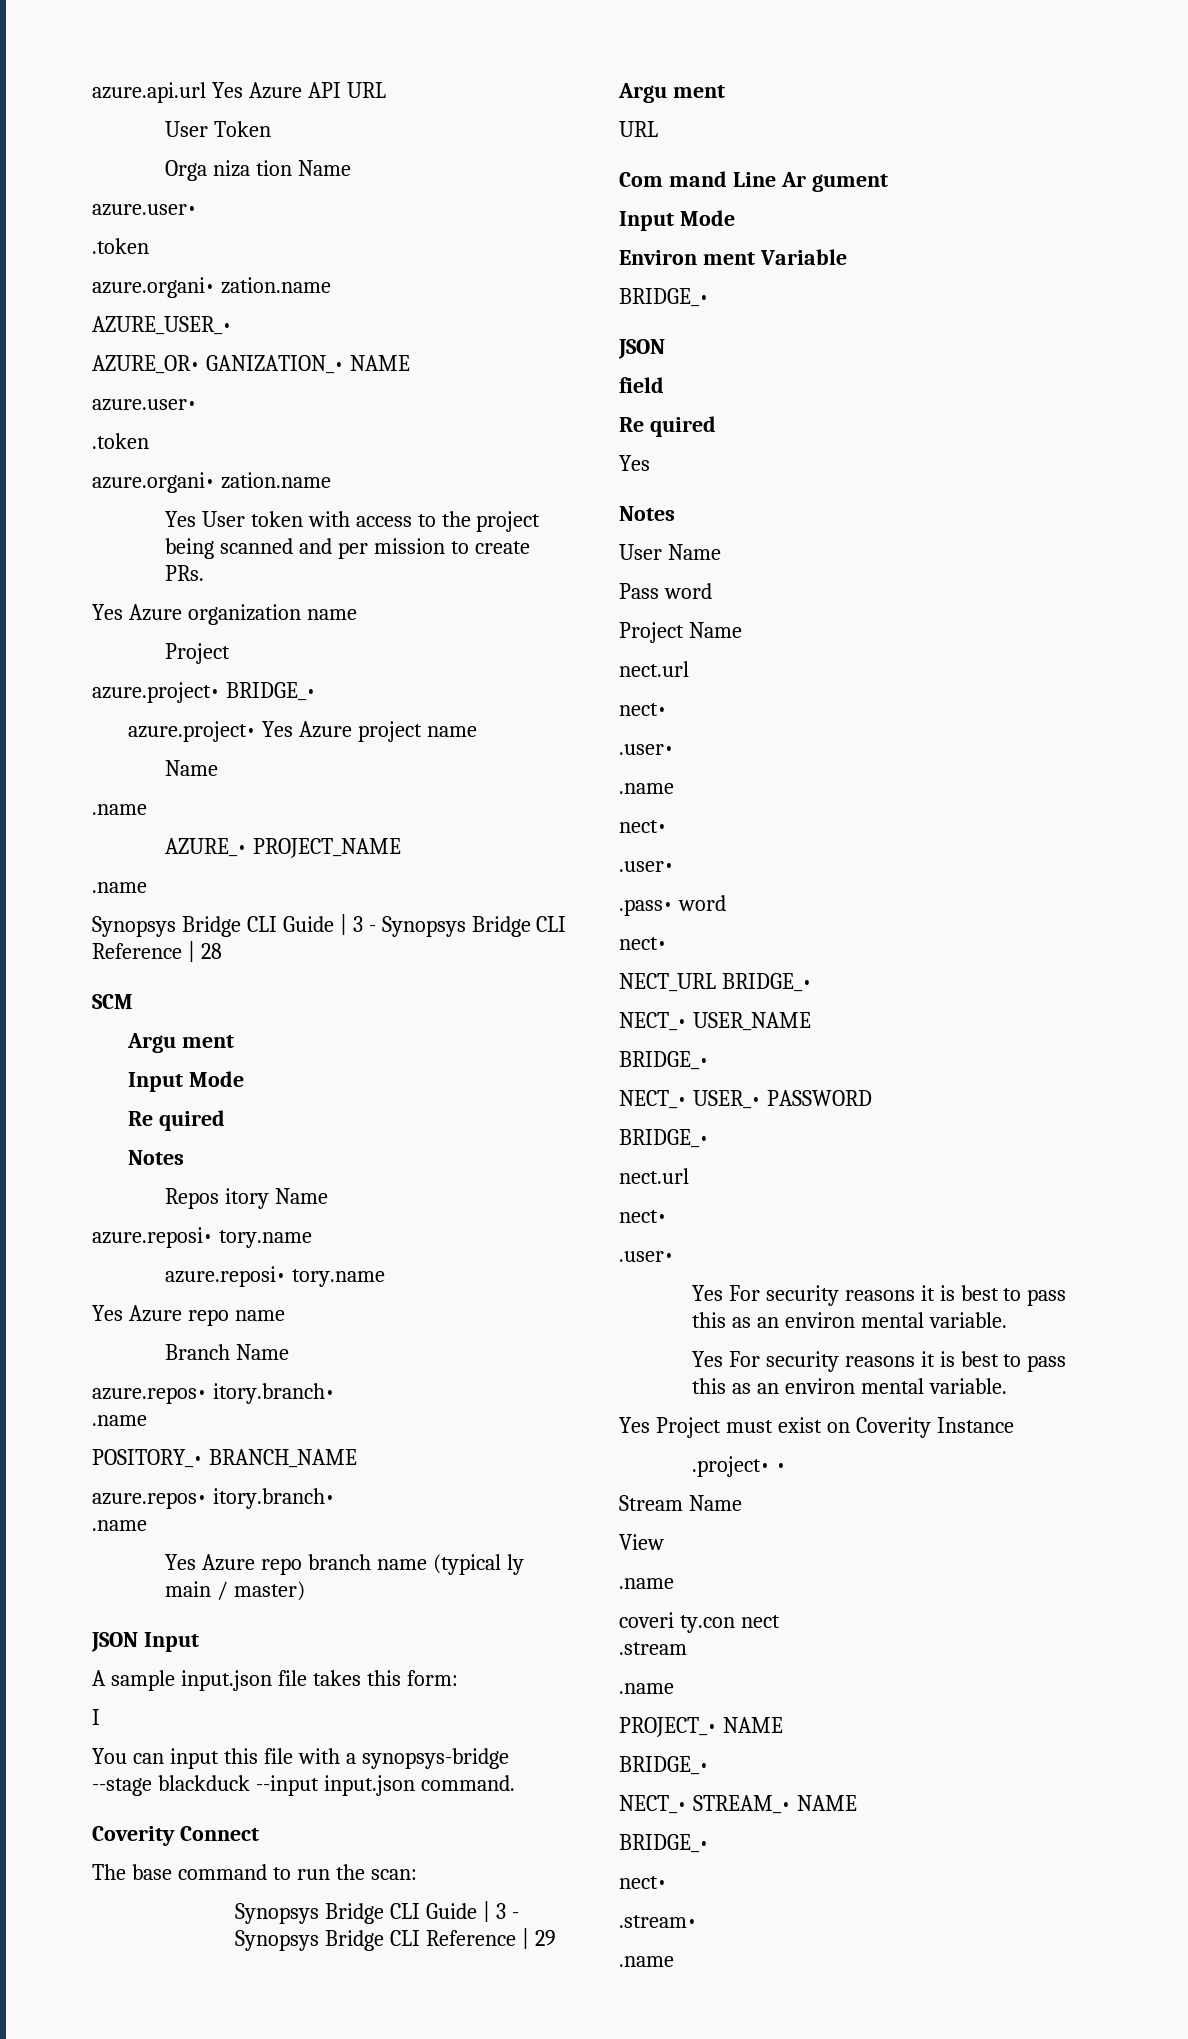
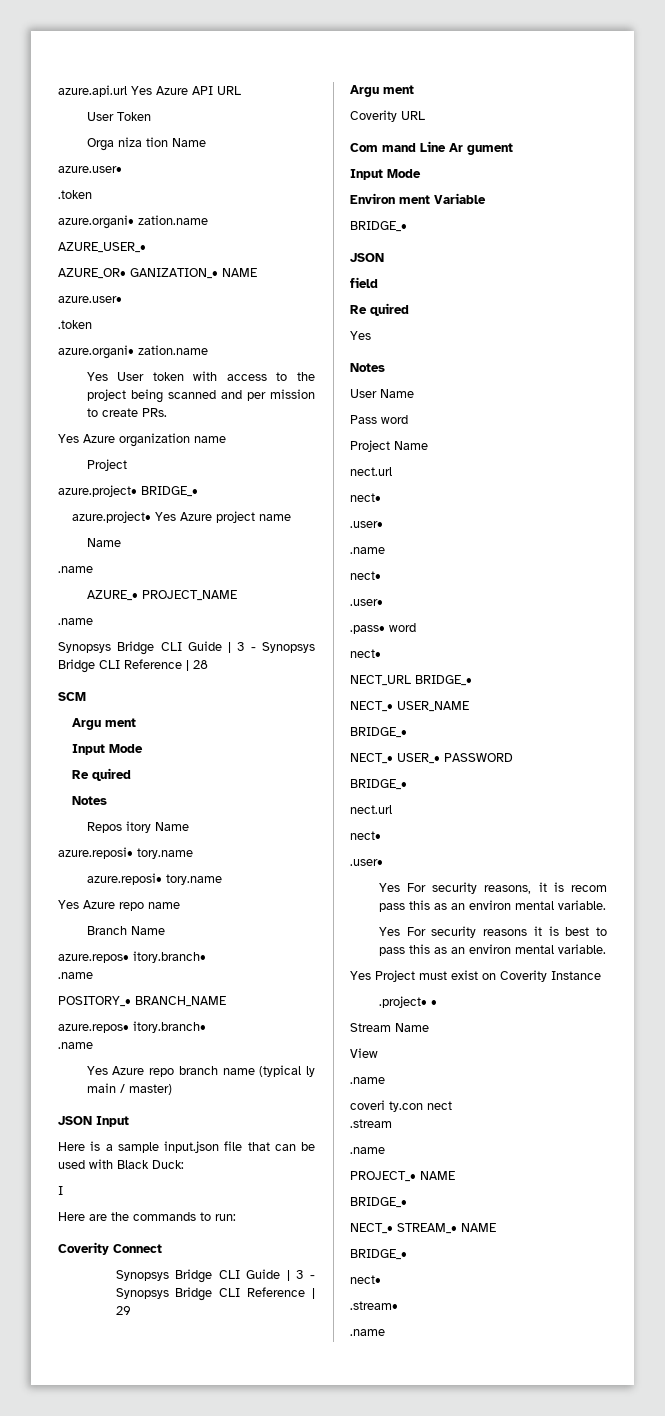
[92,1670,458,1691] [92,1709,100,1725] [92,1748,509,1769] [92,1775,515,1796] [92,1826,259,1846] [92,1864,417,1880] A sample input.json file takes this form: // I // You can input this file with a synopsys-bridge --stage blackduck --input input.json command. // Coverity Connect // The base command to run the scan: -> [58,1141,315,1153] [58,1159,184,1169] [58,1186,63,1195] [58,1212,236,1221] [58,1242,162,1255] Here is a sample input.json file that can be used with Black Duck: // I // Here are the commands to run: // Coverity Connect
(725, 91) none -> [350,110,397,122] Coverity
[844,1285,1022,1301] reasons it is best to -> [484,882,607,894] reasons, it is recom

